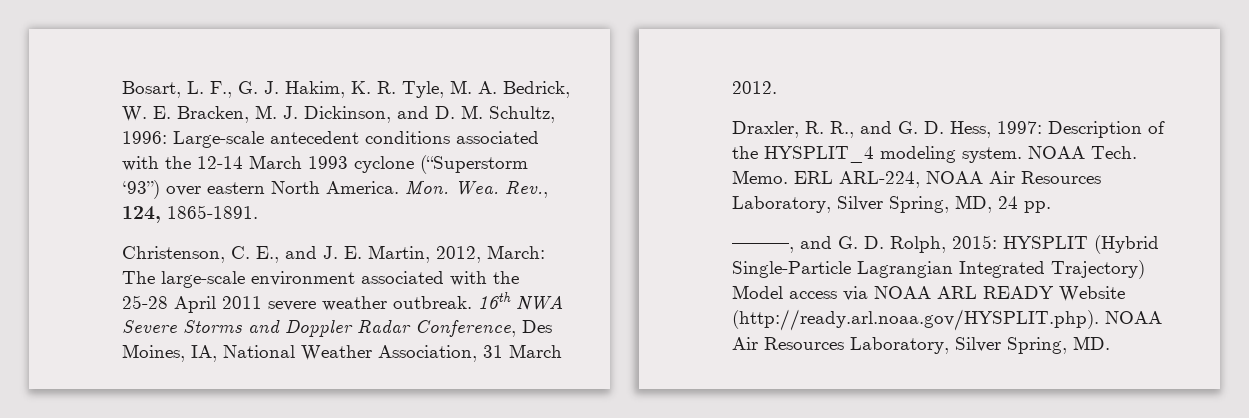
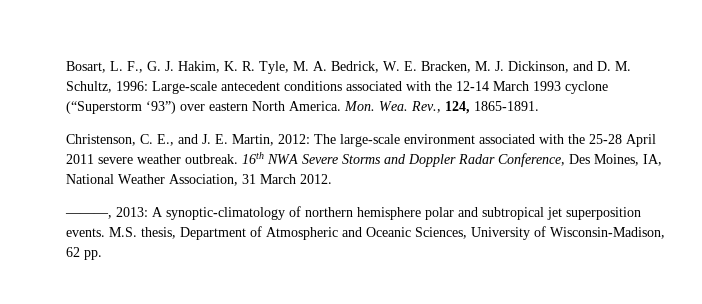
[436,245,546,263] 2012, March: -> [278,134,311,144] 2012:
[732,121,1166,138] [732,146,1138,163] [732,170,1102,188] [732,195,1052,213] [732,235,1160,254] [732,260,1146,279] [732,285,1126,302] [732,309,1163,331] [732,336,1111,354] Draxler, R. R., and G. D. Hess, 1997: Description of the HYSPLIT_4 modeling system. NOAA Tech. Memo. ERL ARL-224, NOAA Air Resources Laboratory, Silver Spring, MD, 24 pp. // ———, and G. D. Rolph, 2015: HYSPLIT (Hybrid Single-Particle Lagrangian Integrated Trajectory) Model access via NOAA ARL READY Website (http://ready.arl.noaa.gov/HYSPLIT.php). NOAA Air Resources Laboratory, Silver Spring, MD. -> [65,206,642,220] [66,226,666,240] [66,247,103,260] ———, 2013: A synoptic-climatology of northern hemisphere polar and subtropical jet superposition events. M.S. thesis, Department of Atmospheric and Oceanic Sciences, University of Wisconsin-Madison, 62 pp.

